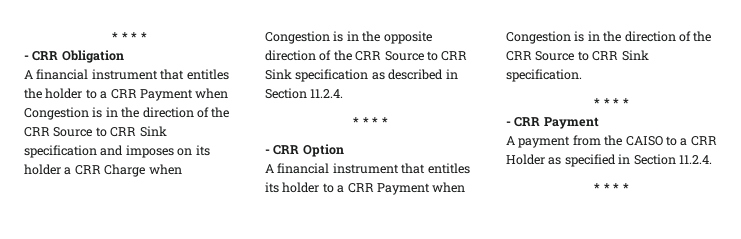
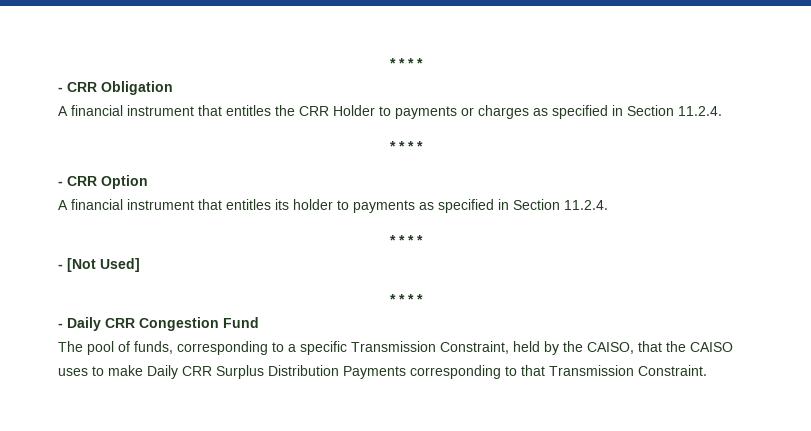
[45,88,229,101] [24,107,230,120] [24,126,167,137] [24,145,210,158] [24,164,182,177] [265,31,432,44] [265,50,468,61] [265,69,444,82] holder to a CRR Payment when Congestion is in the direction of the CRR Source to CRR Sink specification and imposes on its holder a CRR Charge when Congestion is in the opposite direction of the CRR Source to CRR Sink specification as described -> [299,105,608,119] CRR Holder to payments or charges as specified
[337,182,466,195] [506,31,712,44] [506,50,649,61] [506,69,582,82] [594,98,629,107] [506,117,599,129] [506,135,717,148] [506,154,712,167] [594,183,629,192] a CRR Payment when Congestion is in the direction of the CRR Source to CRR Sink specification. // * * * * // - CRR Payment // A payment from the CAISO to a CRR Holder as specified in Section 11.2.4. // * * * * -> [353,199,608,213] [389,235,423,245] [58,258,140,272] [389,294,423,304] [58,317,259,331] [58,341,733,355] [58,365,707,379] payments as specified in Section 11.2.4. // * * * * // - [Not Used] // * * * * // - Daily CRR Congestion Fund // The pool of funds, corresponding to a specific Transmission Constraint, held by the CAISO, that the CAISO uses to make Daily CRR Surplus Distribution Payments corresponding to that Transmission Constraint.

